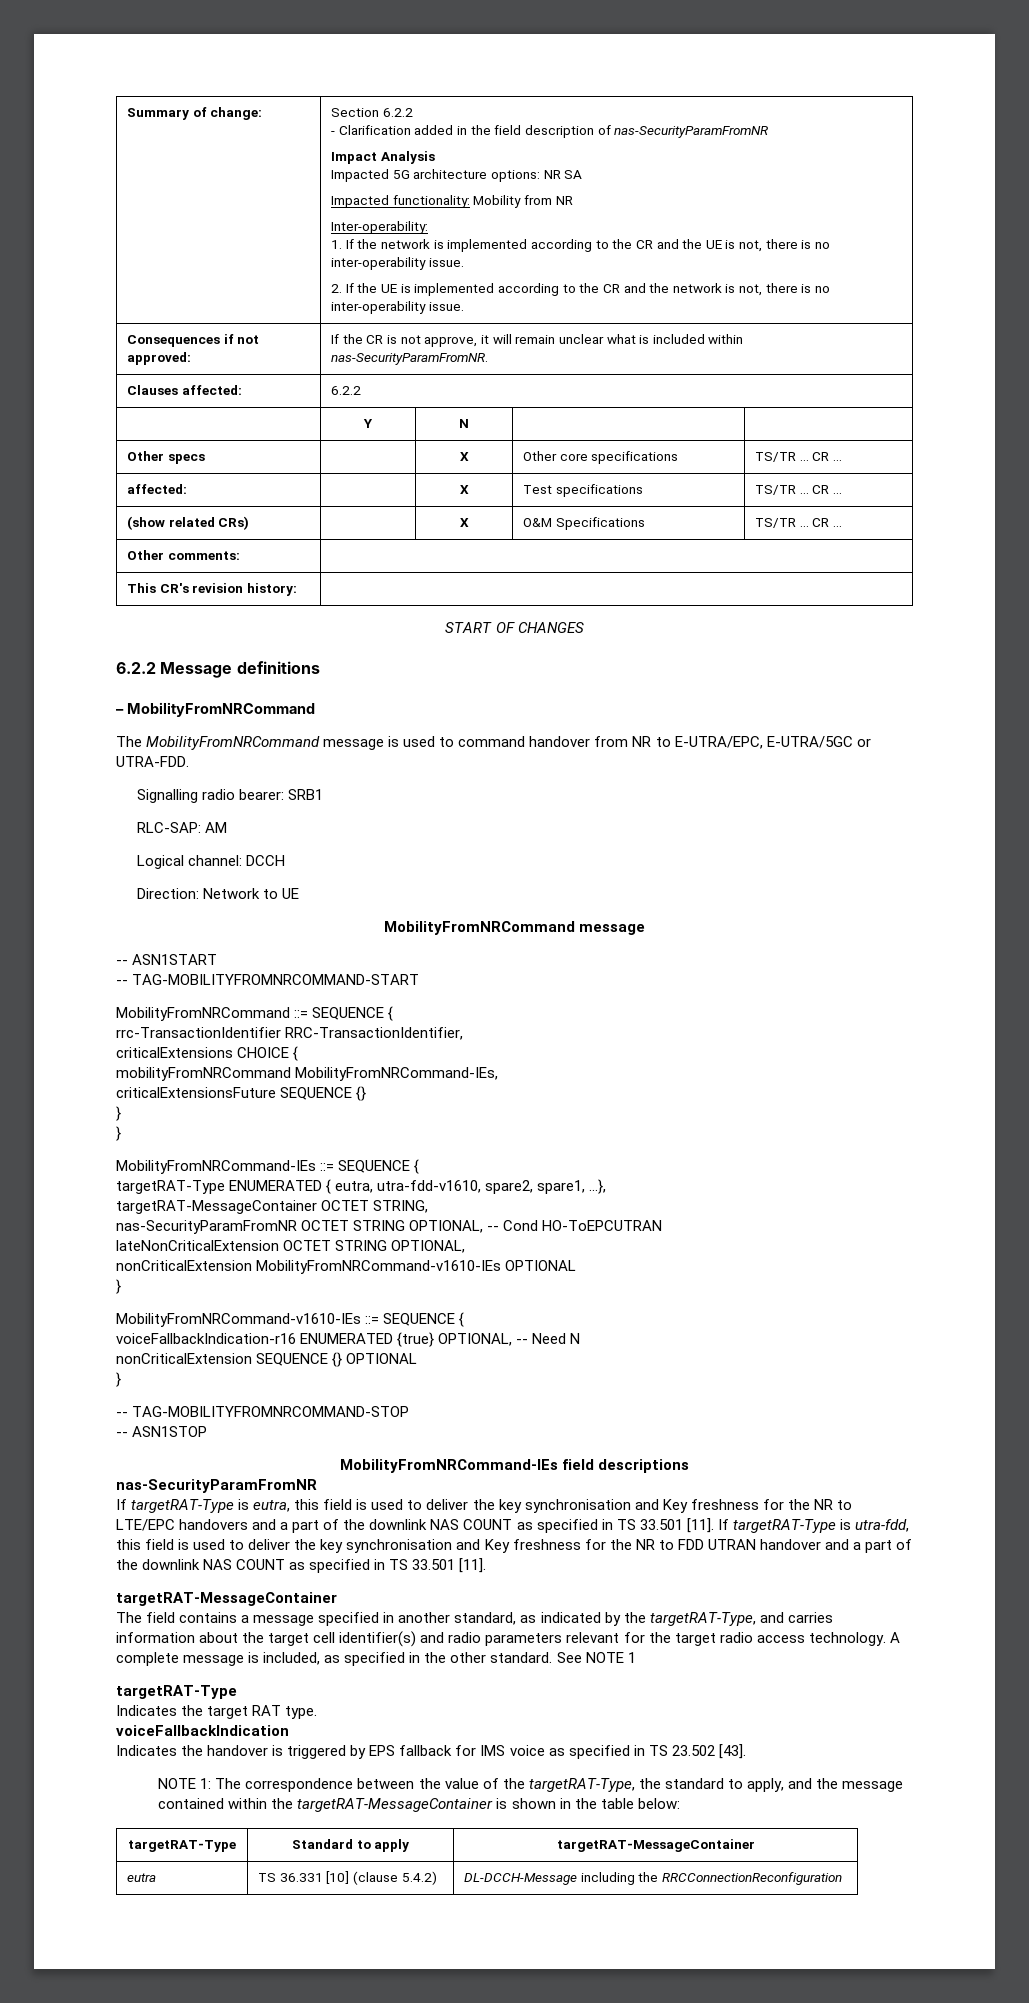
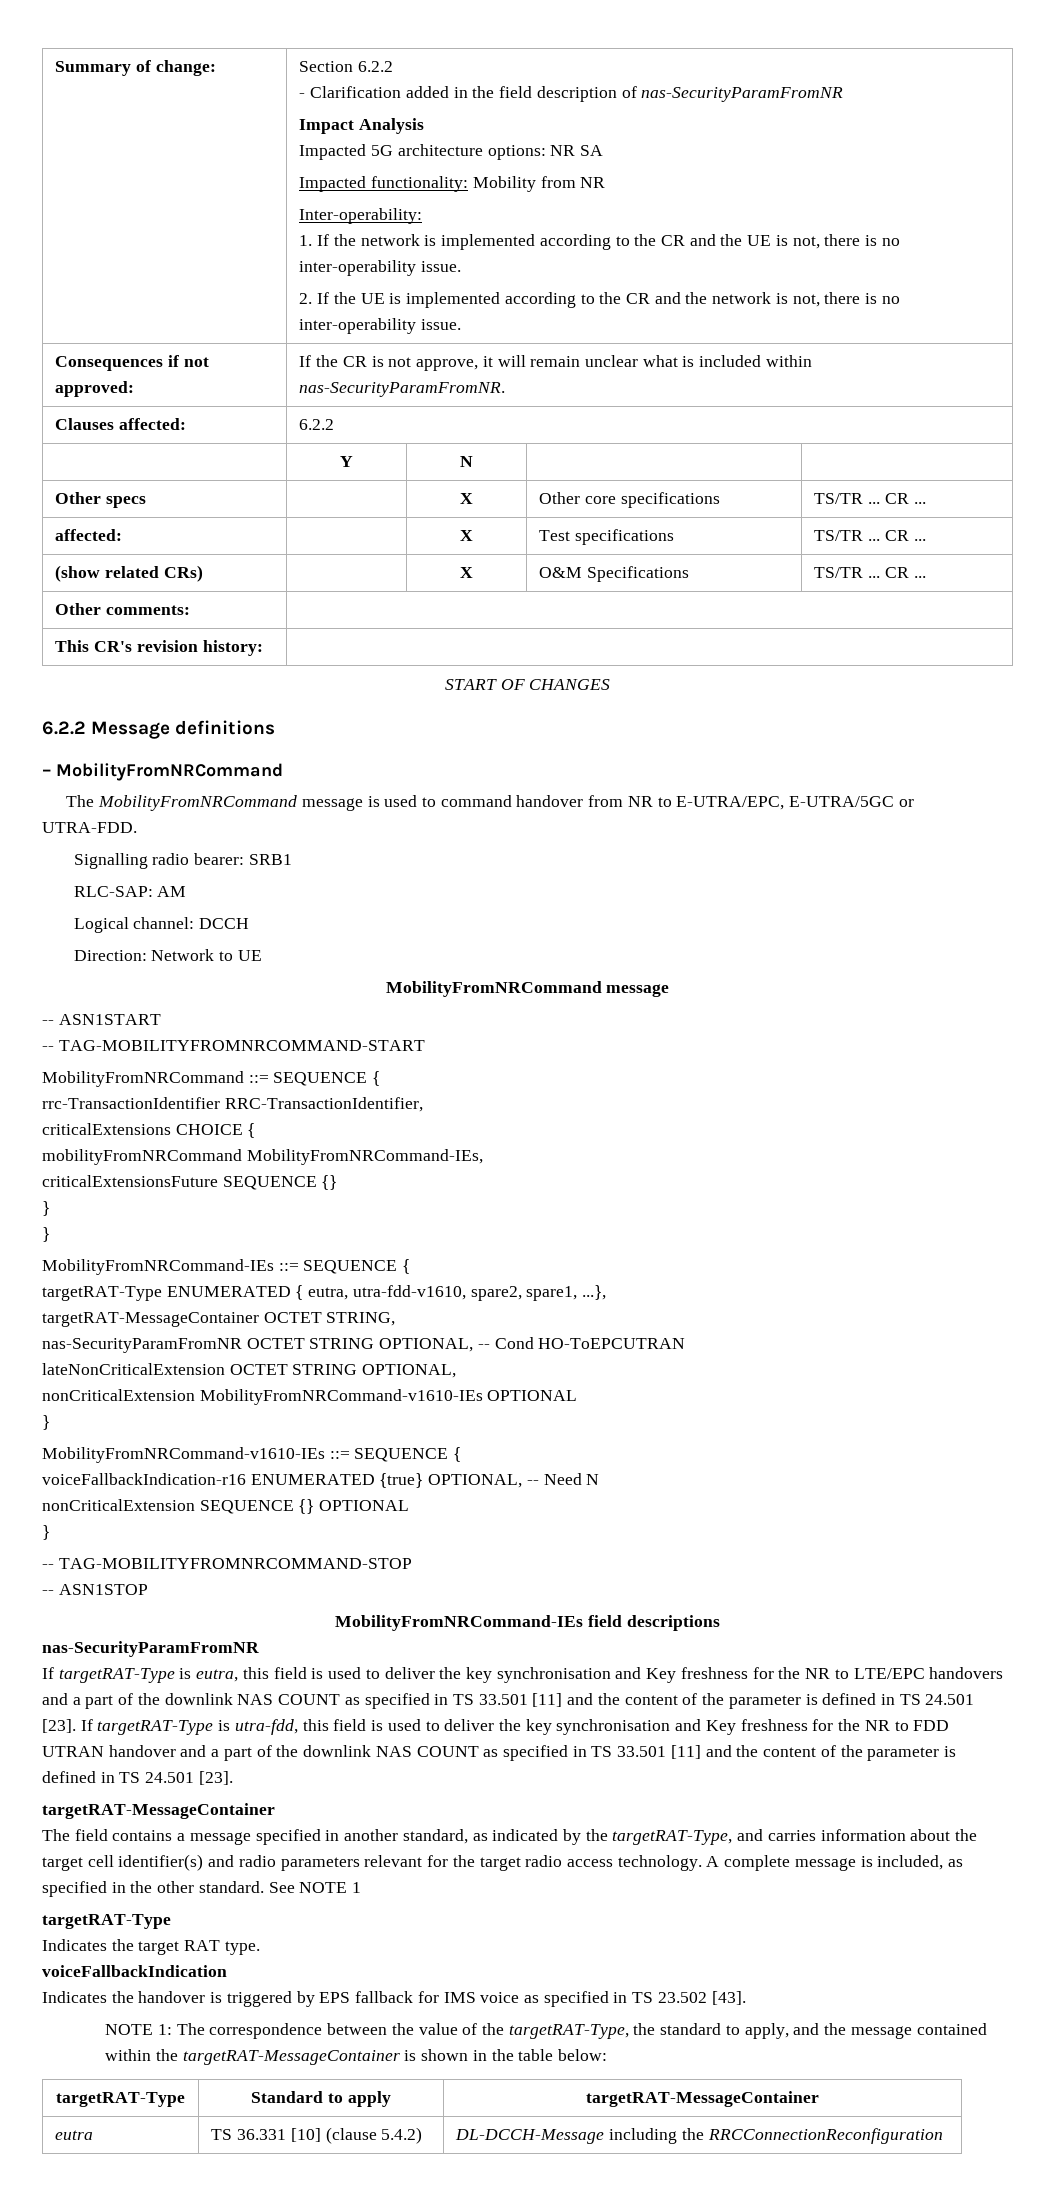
[686,1518,714,1533] [11]. -> [532,1693,975,1709] [42,1719,76,1733] [11] and the content of the parameter is defined in TS 24.501 [23].
[459,1558,487,1573] [11]. -> [670,1745,956,1761] [42,1771,233,1785] [11] and the content of the parameter is defined in TS 24.501 [23].

